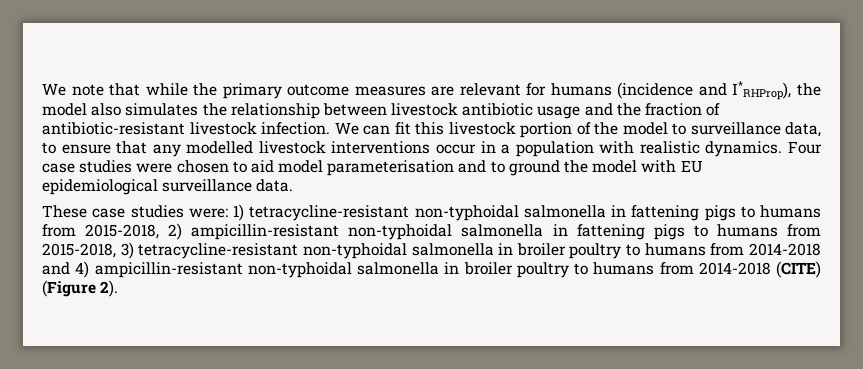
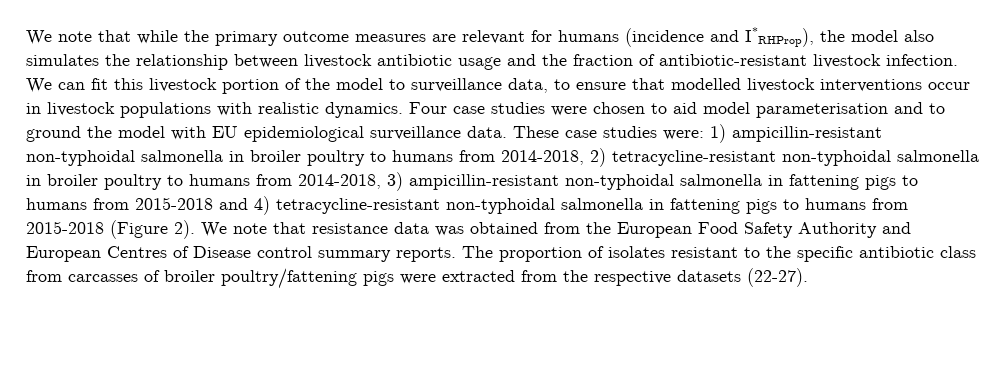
[152,144,181,157] any -> (665, 84) none
[501,141,594,157] a population -> [47,102,211,118] livestock populations
(294, 185) // -> (507, 132) none
(244, 212) none -> [732,126,882,142] [26,148,979,167] [26,172,918,191] [26,196,270,215] ampicillin-resistant non-typhoidal salmonella in broiler poultry to humans from 2014-2018, 2) tetracycline-resistant non-typhoidal salmonella in broiler poultry to humans from 2014-2018, 3) ampicillin-resistant non-typhoidal salmonella in fattening pigs to humans from 2015-2018 and 4)
[85,223,822,240] [42,242,821,259] [42,261,821,278] [42,280,119,297] 2015-2018, 2) ampicillin-resistant non-typhoidal salmonella in fattening pigs to humans from 2015-2018, 3) tetracycline-resistant non-typhoidal salmonella in broiler poultry to humans from 2014-2018 and 4) ampicillin-resistant non-typhoidal salmonella in broiler poultry to humans from 2014-2018 (CITE) (Figure 2). -> [26,220,911,239] [26,246,976,262] [26,268,808,289] 2015-2018 (Figure 2). We note that resistance data was obtained from the European Food Safety Authority and European Centres of Disease control summary reports. The proportion of isolates resistant to the specific antibiotic class from carcasses of broiler poultry/fattening pigs were extracted from the respective datasets (22-27).

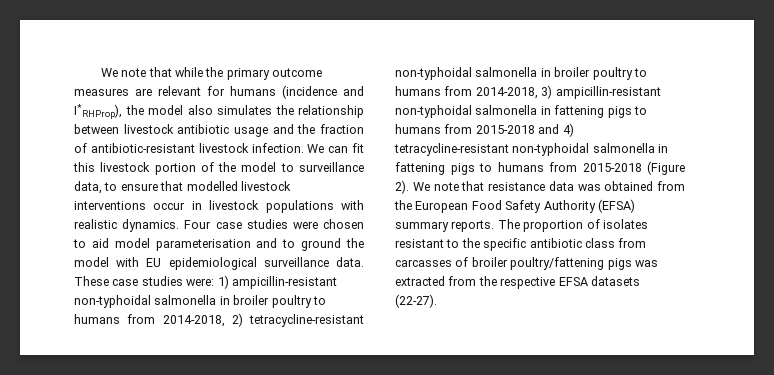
[882,222,911,234] [26,246,312,262] and European Centres of Disease control -> [597,199,635,213] (EFSA)
[400,274,436,284] were -> [634,260,658,267] was
(671, 278) none -> [558,277,588,286] EFSA

